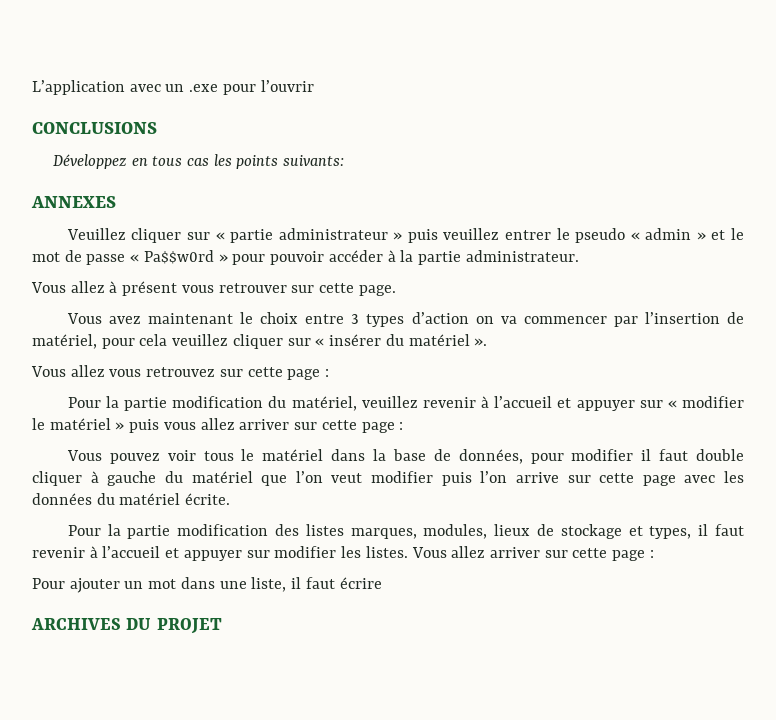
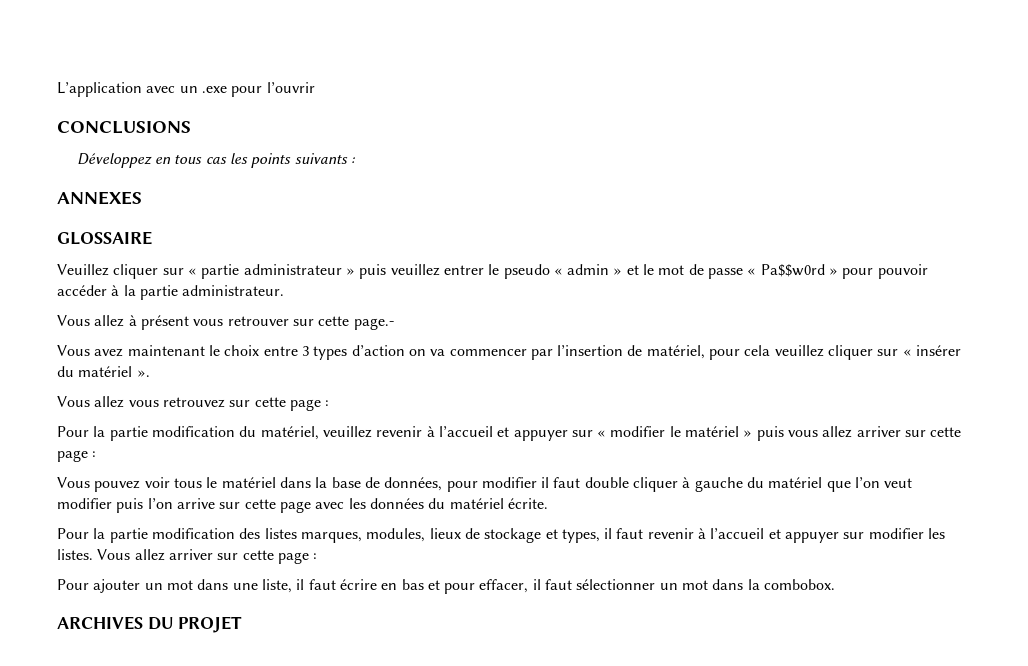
[283,155,345,166] suivants: -> [294,153,355,164] suivants :
(116, 202) none -> [57,231,152,245] // GLOSSAIRE
[358,285,396,296] page. -> [353,318,394,330] page.-
(382, 583) none -> [381,579,836,594] en bas et pour effacer, il faut sélectionner un mot dans la combobox.

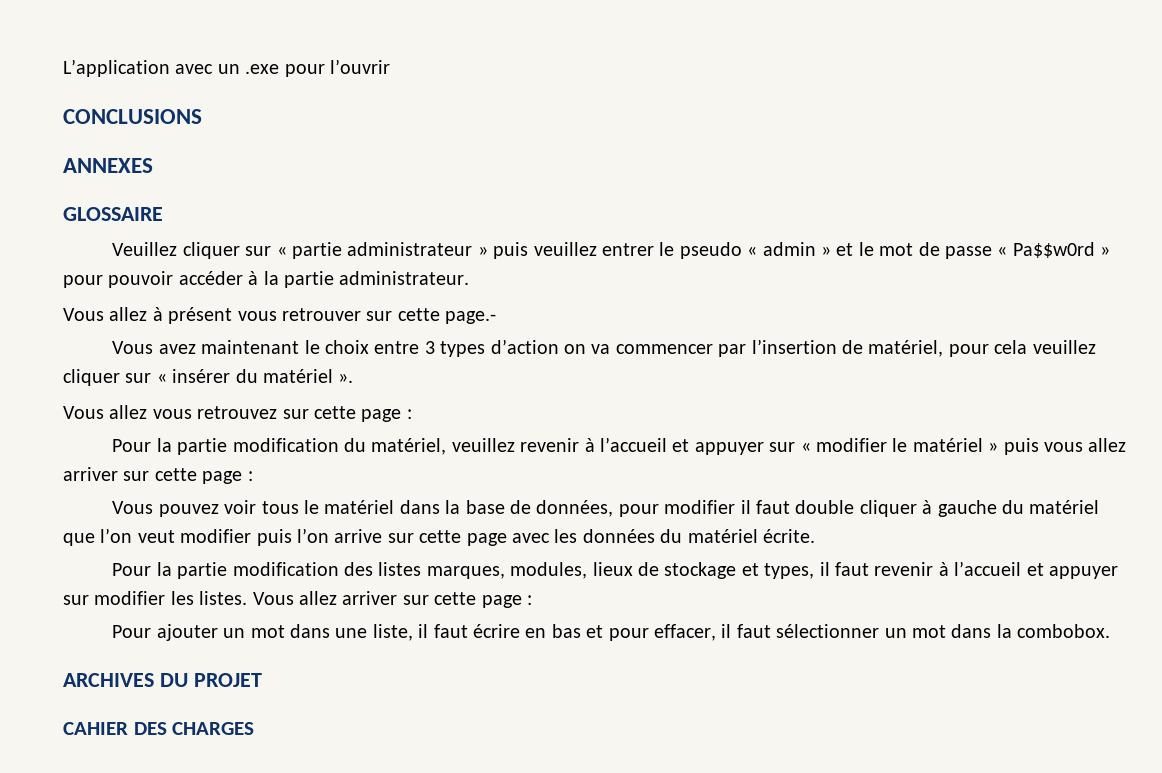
[76,153,355,168] // Développez en tous cas les points suivants : -> (202, 116) none
(243, 624) none -> [63,722,255,735] // CAHIER DES CHARGES

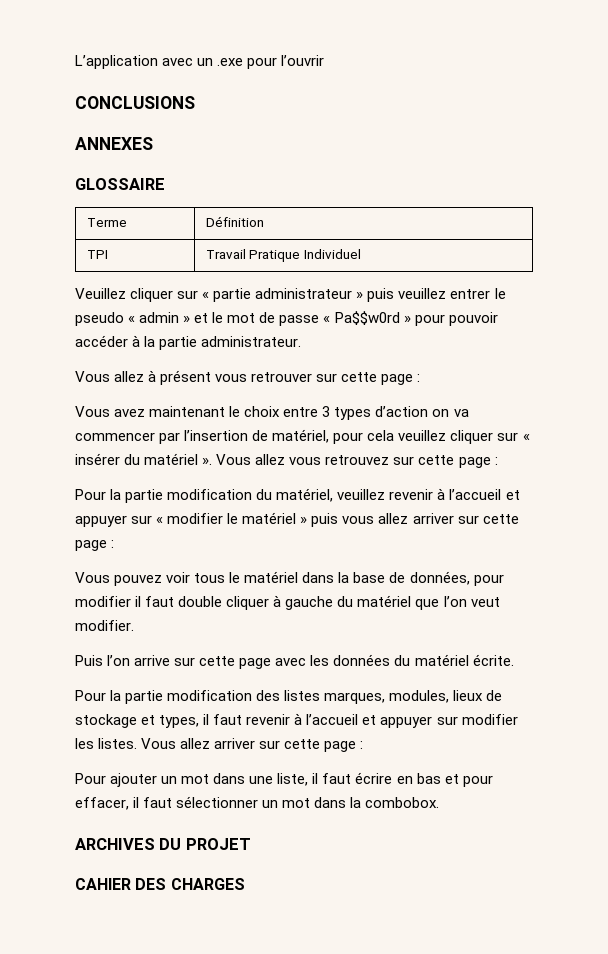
(163, 214) none -> [86,218,127,227] [205,216,264,227] [86,250,108,259] [205,249,361,262] // Terme | Définition // TPI | Travail Pratique Individuel
[445,311,497,324] page.- -> [381,374,421,385] page :
(354, 378) // -> (213, 461) none
[180,529,292,546] modifier puis -> [75,620,134,631] [75,655,103,666] modifier. // Puis

